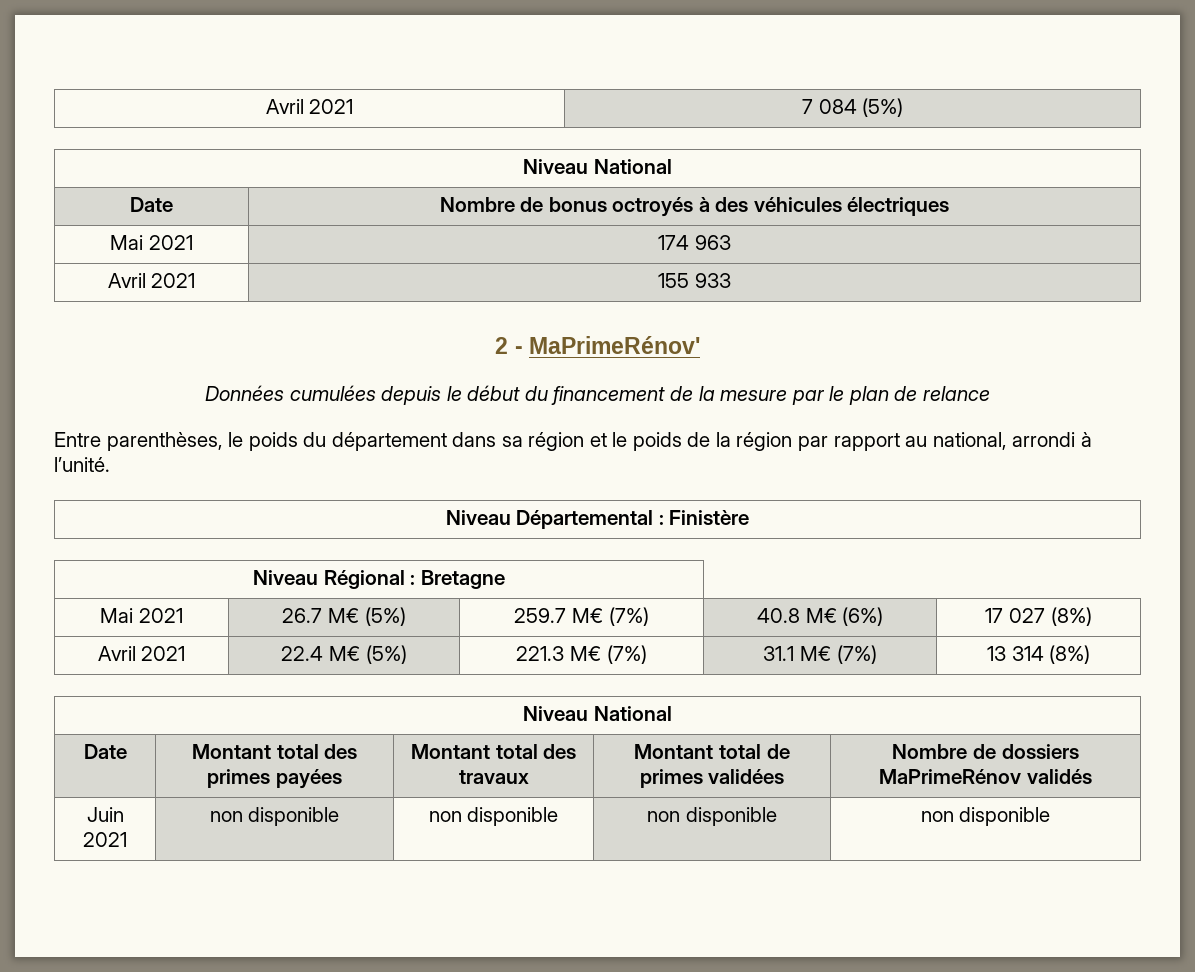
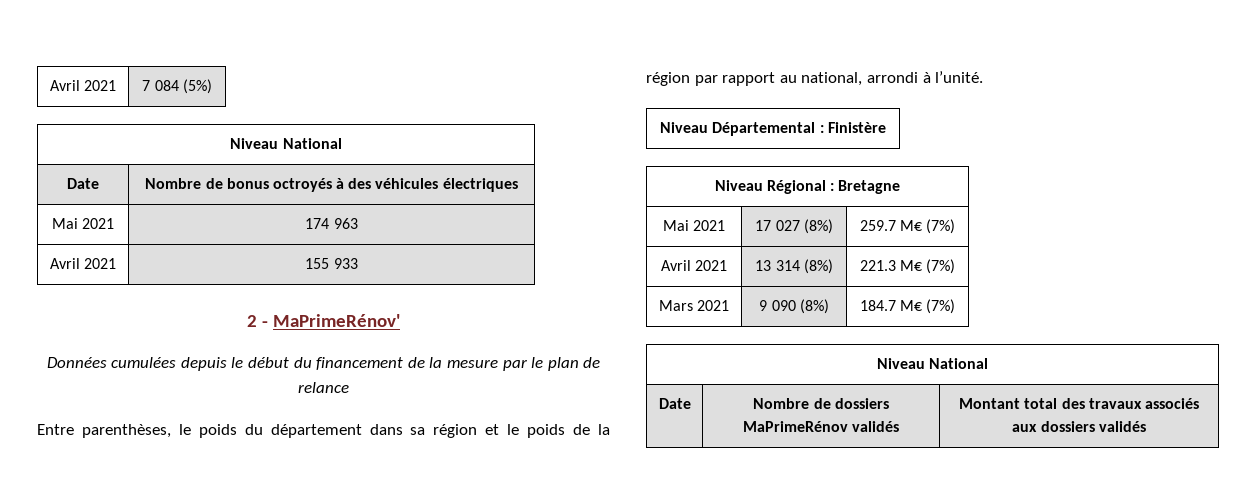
[282,607,406,626] 26.7 M€ (5%) -> [755,219,833,234] 17 027 (8%)
[756,607,884,626] [985,607,1092,626] [97,646,186,661] [281,645,407,664] | 40.8 M€ (6%) | 17 027 (8%) // Avril 2021 | 22.4 M€ (5%) -> [660,260,728,271] [755,259,833,274] // Avril 2021 | 13 314 (8%)
[763,645,877,664] [986,645,1091,664] [523,706,672,721] [83,744,127,759] [191,744,358,759] [207,769,342,789] | 31.1 M€ (7%) | 13 314 (8%) // Niveau National // Date | Montant total des primes payées -> [658,300,730,311] [759,299,829,314] [859,299,956,314] [876,358,989,369] [658,398,691,409] [753,398,889,409] [742,421,900,432] // Mars 2021 | 9 090 (8%) | 184.7 M€ (7%) // Niveau National // Date | Nombre de dossiers MaPrimeRénov validés
[634,744,790,759] [639,769,785,788] [892,744,1079,759] [879,769,1092,784] [86,807,124,822] [83,832,127,847] [209,807,340,826] [428,807,559,826] [647,807,777,826] [920,807,1051,826] | Montant total de primes validées | Nombre de dossiers MaPrimeRénov validés // Juin 2021 | non disponible | non disponible | non disponible | non disponible -> [1144,398,1199,409] [1012,421,1146,432] associés aux dossiers validés

